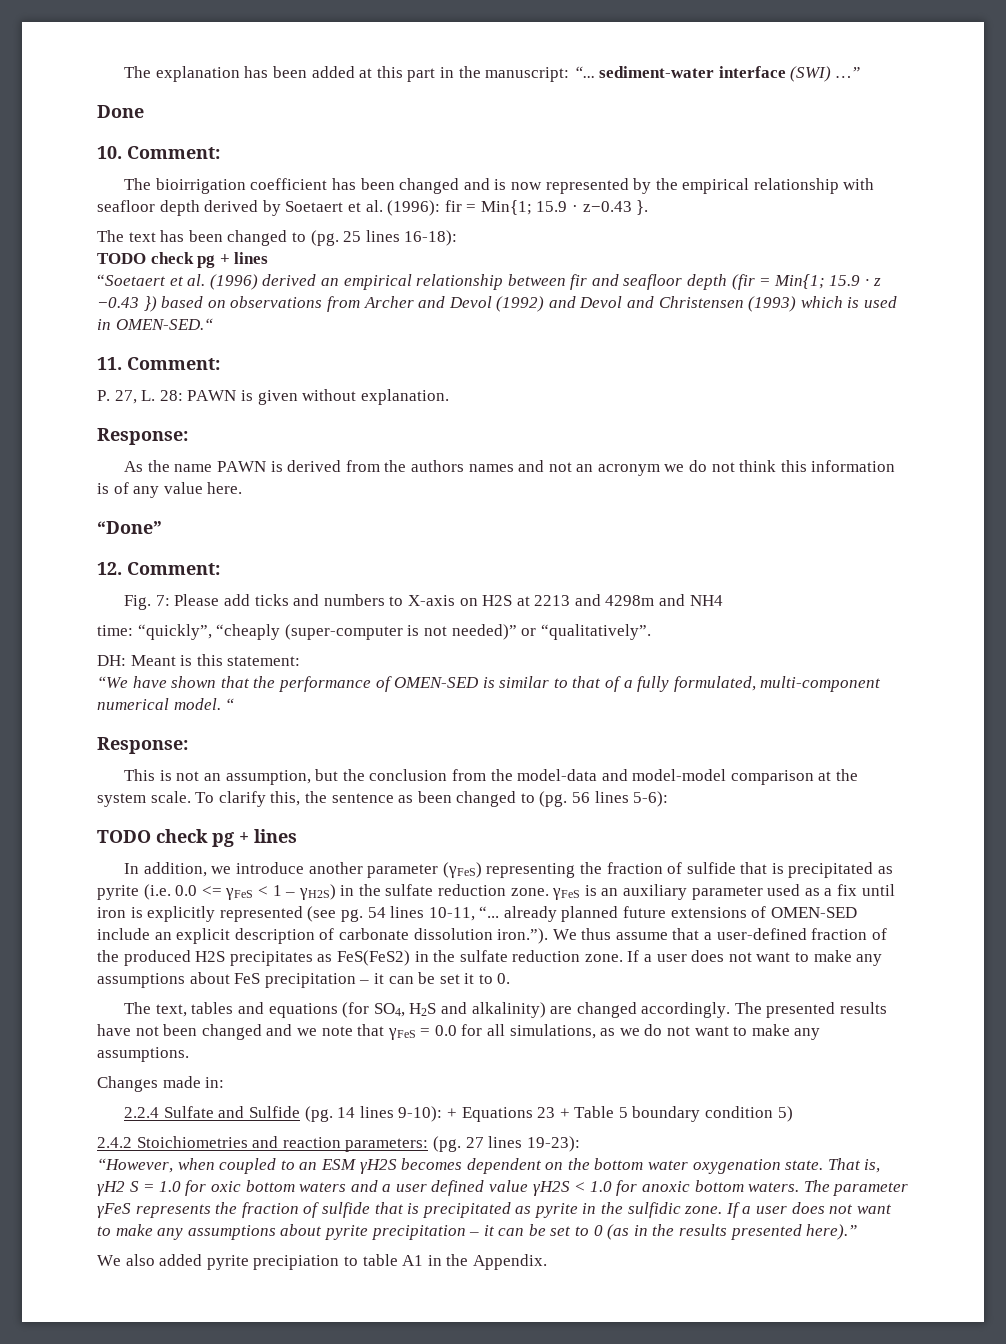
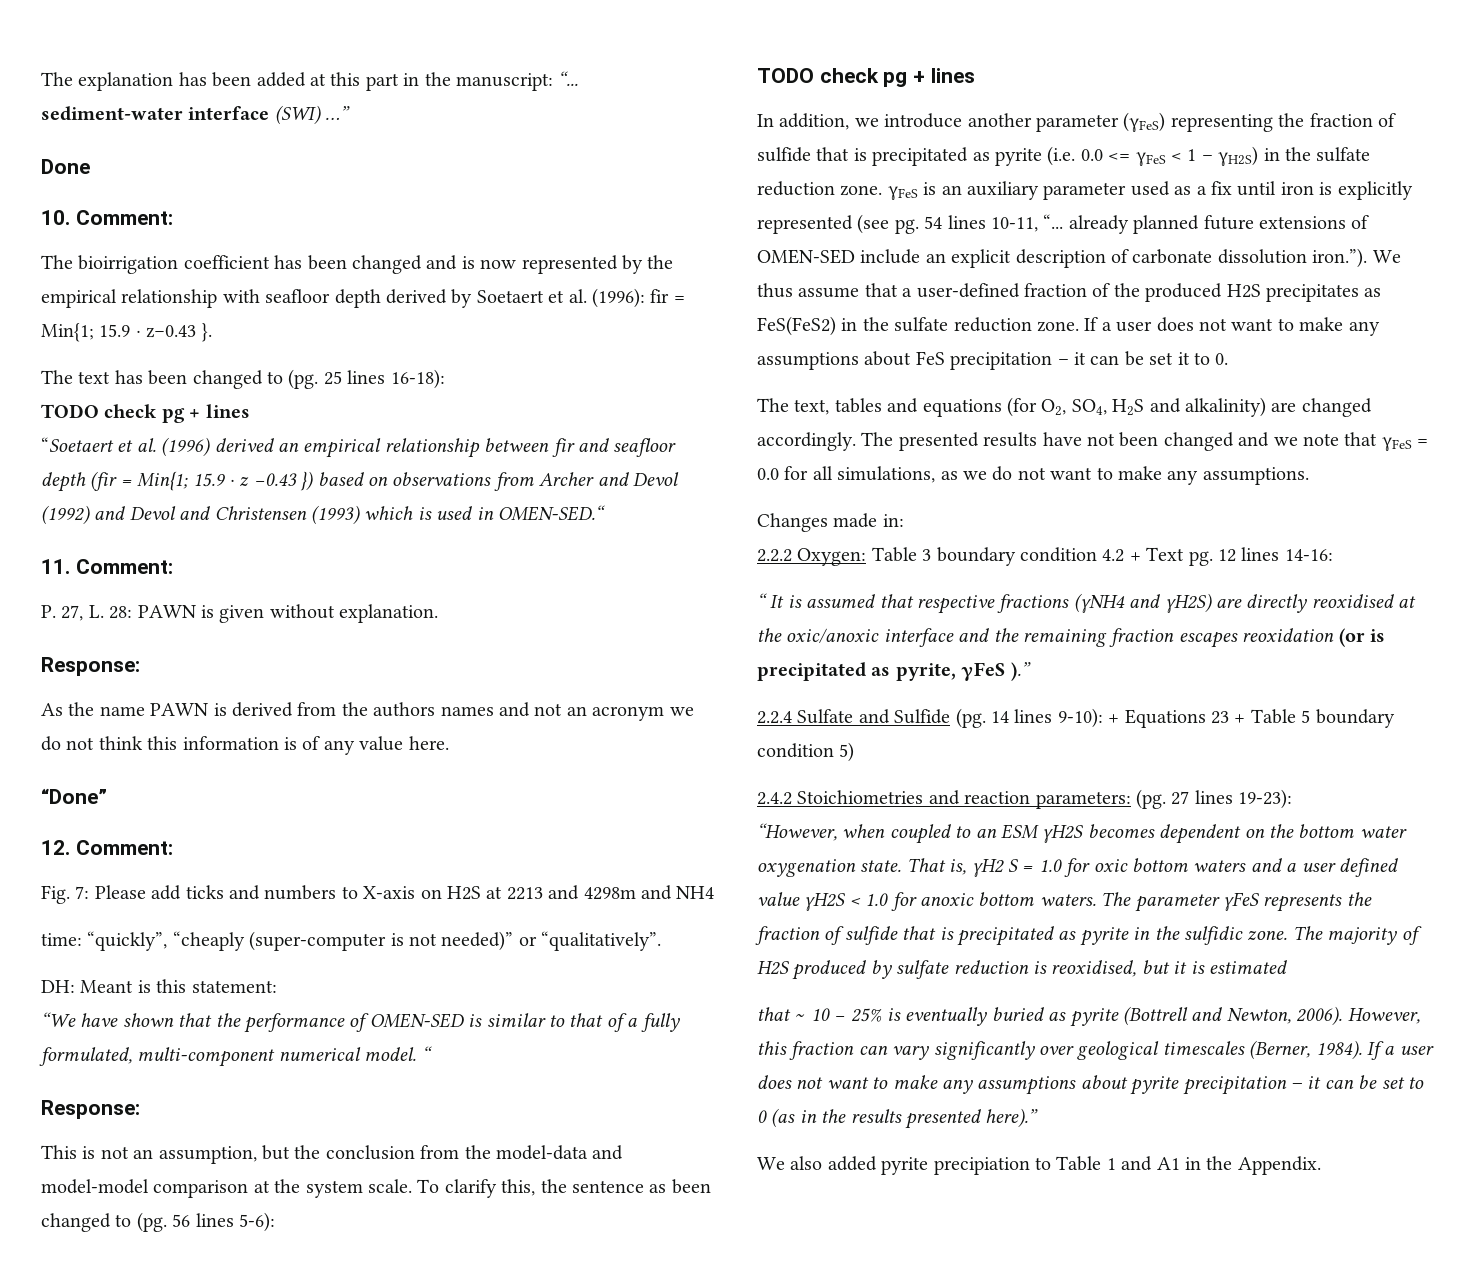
(370, 1010) none -> [1041,399,1067,416] O2,
(225, 1082) none -> [757,547,1333,566] [757,593,1417,614] [757,628,1385,648] [757,662,1031,681] // 2.2.2 Oxygen: Table 3 boundary condition 4.2 + Text pg. 12 lines 14-16: // “ It is assumed that respective fractions (γNH4 and γH2S) are directly reoxidised at the oxic/anoxic interface and the remaining fraction escapes reoxidation (or is precipitated as pyrite, γFeS ).”
(723, 1210) none -> [1292,926,1422,945] [757,960,1287,980] [757,1006,1420,1027] [757,1040,1362,1060] The majority of H2S produced by sulfate reduction is reoxidised, but it is estimated // that ∼ 10 − 25% is eventually buried as pyrite (Bottrell and Newton, 2006). However, this fraction can vary significantly over geological timescales (Berner, 1984).
[362,1254,398,1266] table -> [1056,1156,1153,1171] Table 1 and

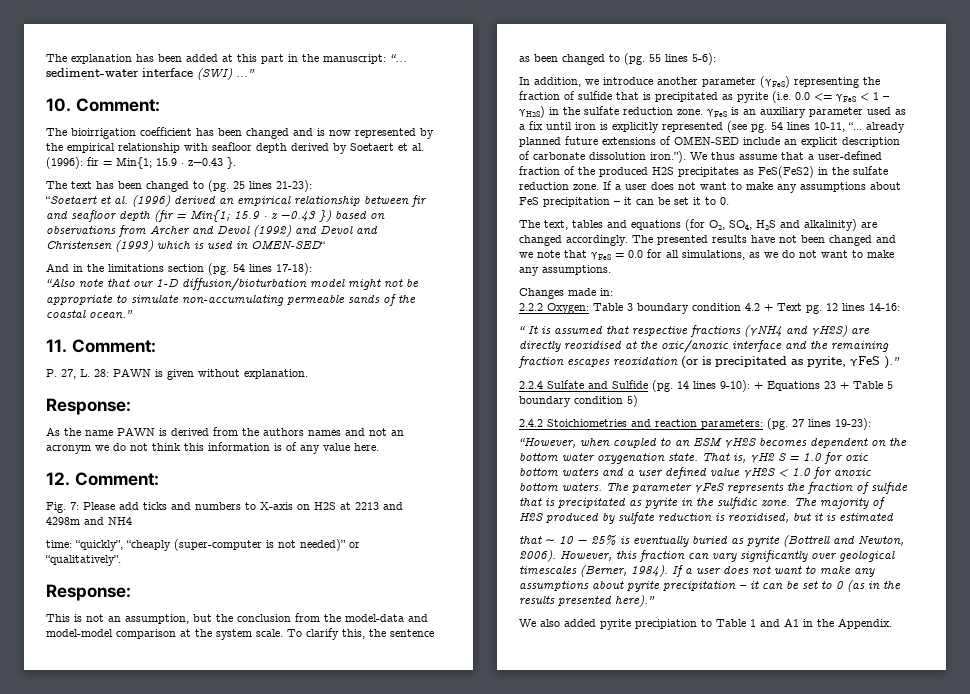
[41,159,90,174] // Done -> (255, 73) none
[390,369,445,389] [41,404,250,423] 16-18): // TODO check pg + lines -> [276,180,312,192] 21-23):
[497,505,605,521] OMEN-SED.“ -> [251,240,325,250] [46,263,312,275] [46,278,419,291] [46,294,416,306] [46,310,133,318] OMEN-SED“ // And in the limitations section (pg. 54 lines 17-18): // “Also note that our 1-D diffusion/bioturbation model might not be appropriate to simulate non-accumulating permeable sands of the coastal ocean.”
[41,788,107,804] // “Done” -> (379, 447) none
[41,979,277,993] [41,1012,680,1033] [39,1046,432,1067] // DH: Meant is this statement: // “We have shown that the performance of OMEN-SED is similar to that of a fully formulated, multi-component numerical model. “ -> (121, 560) none
[172,1214,191,1227] 56 -> [649,54,661,62] 55
[757,68,975,87] // TODO check pg + lines -> (716, 59) none

